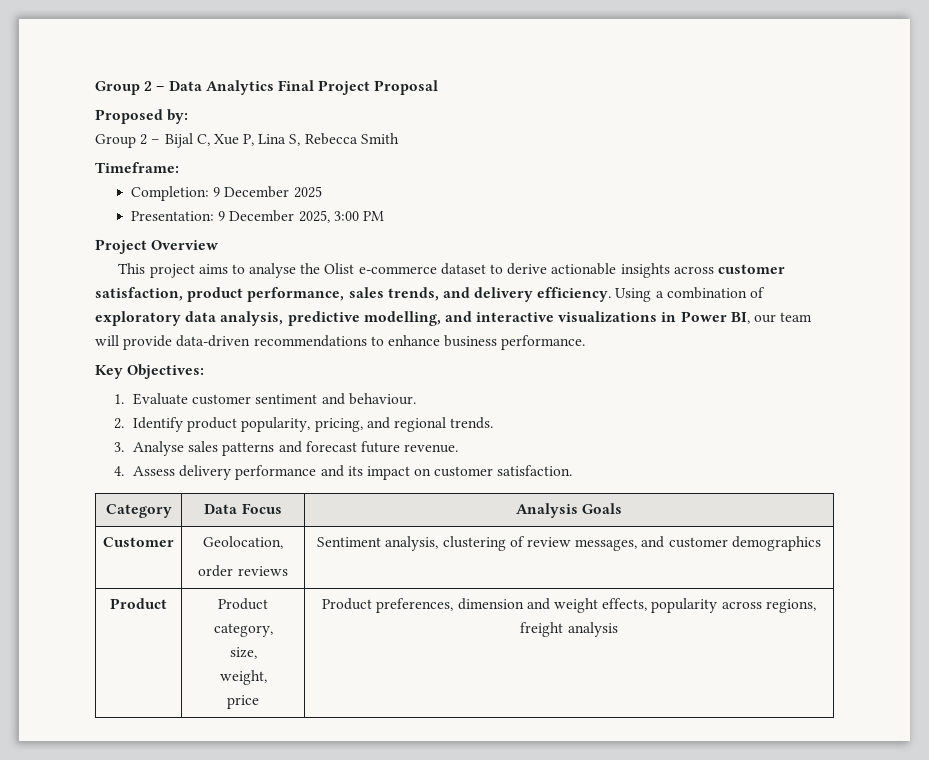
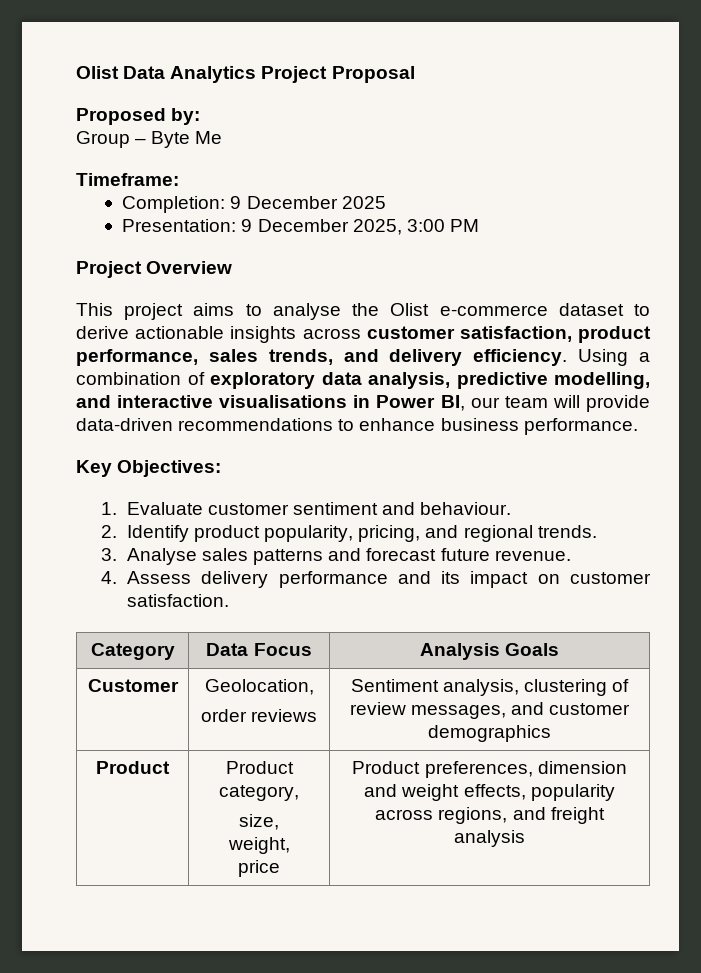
[95,81,165,95] Group 2 – -> [76,66,119,79] Olist
[277,80,314,91] Final -> (257, 74) none
[140,133,399,148] 2 – Bijal C, Xue P, Lina S, Rebecca Smith -> [135,131,223,148] – Byte Me
[558,311,658,323] visualizations -> [219,395,348,408] visualisations
(816, 606) none -> [512,807,546,820] and

